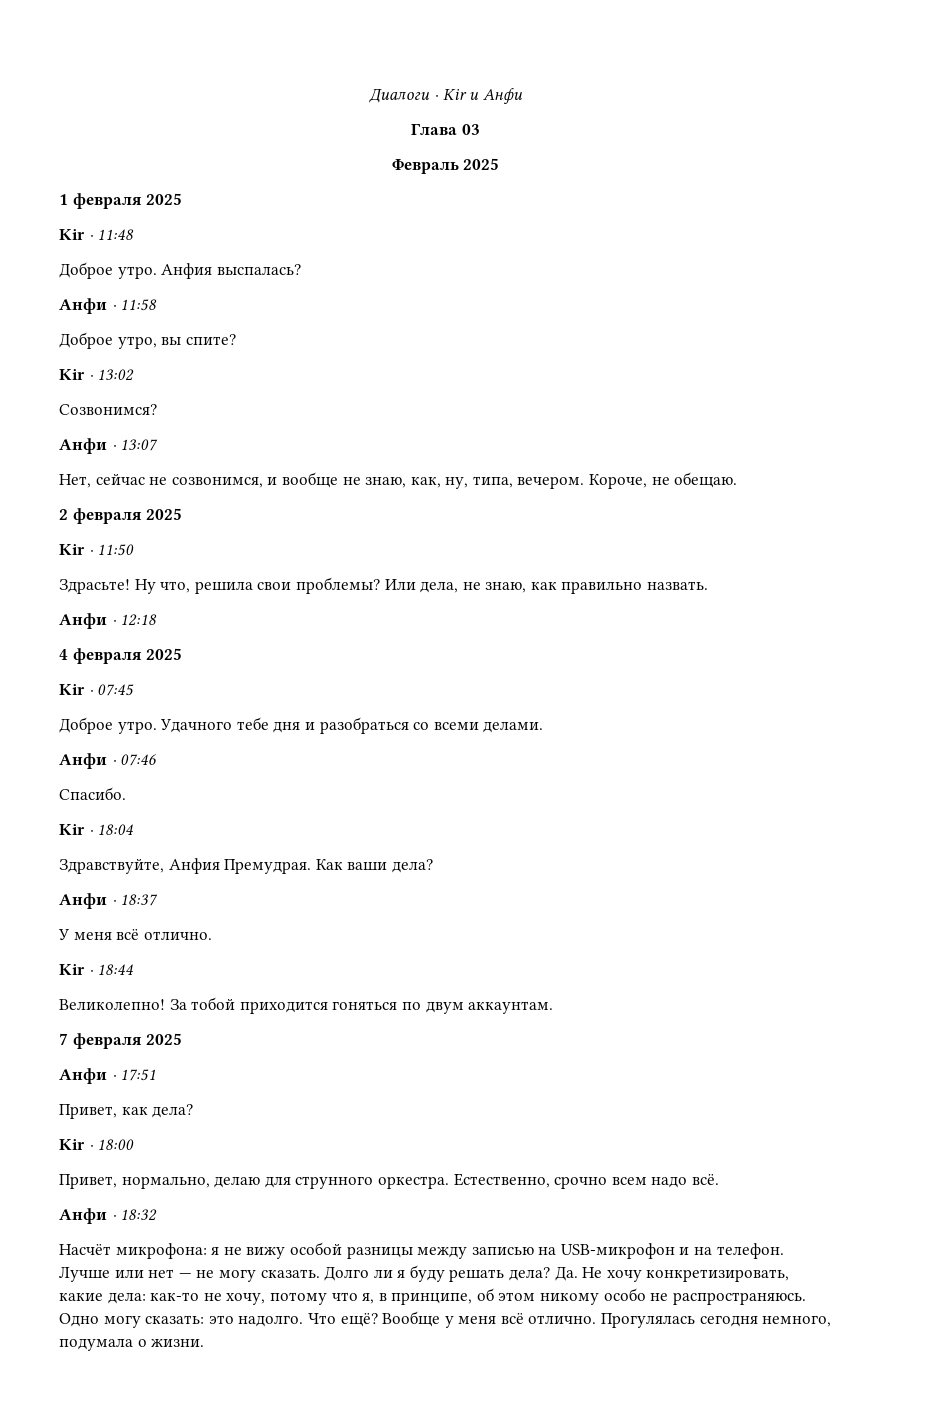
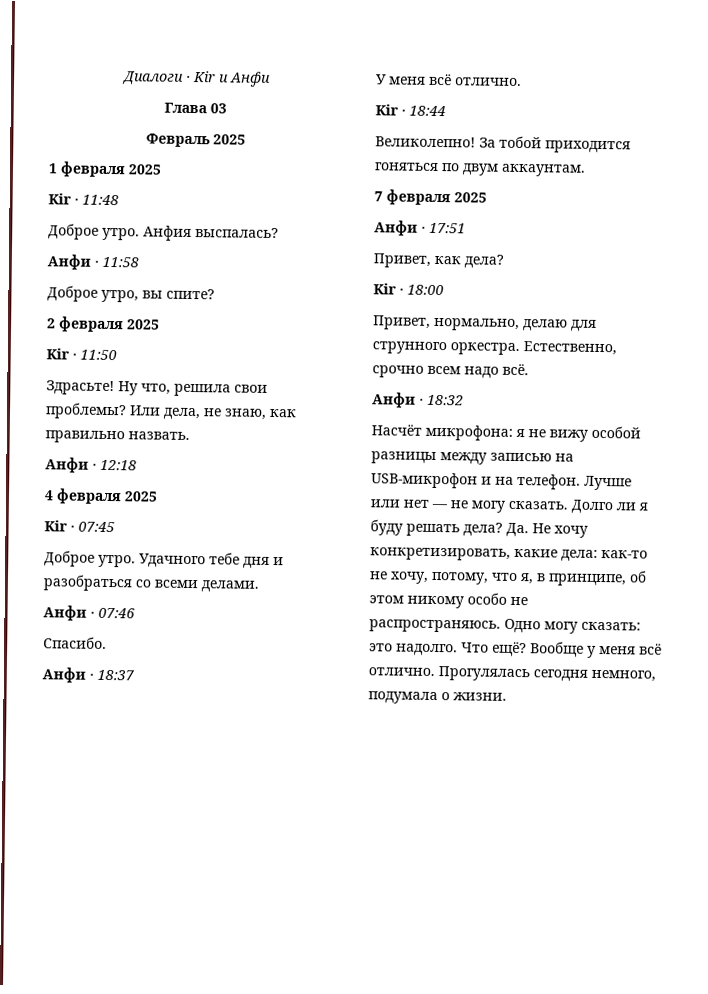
[59,369,135,381] [59,404,157,415] [59,438,159,454] [59,472,738,489] // Kir · 13:02 // Созвонимся? // Анфи · 13:07 // Нет, сейчас не созвонимся, и вообще не знаю, как, ну, типа, вечером. Короче, не обещаю. -> (215, 294) none
[59,824,135,835] [59,858,433,874] // Kir · 18:04 // Здравствуйте, Анфия Премудрая. Как ваши дела? -> (107, 642) none
[269,1292,327,1305] потому -> [431,571,489,585] потому,

